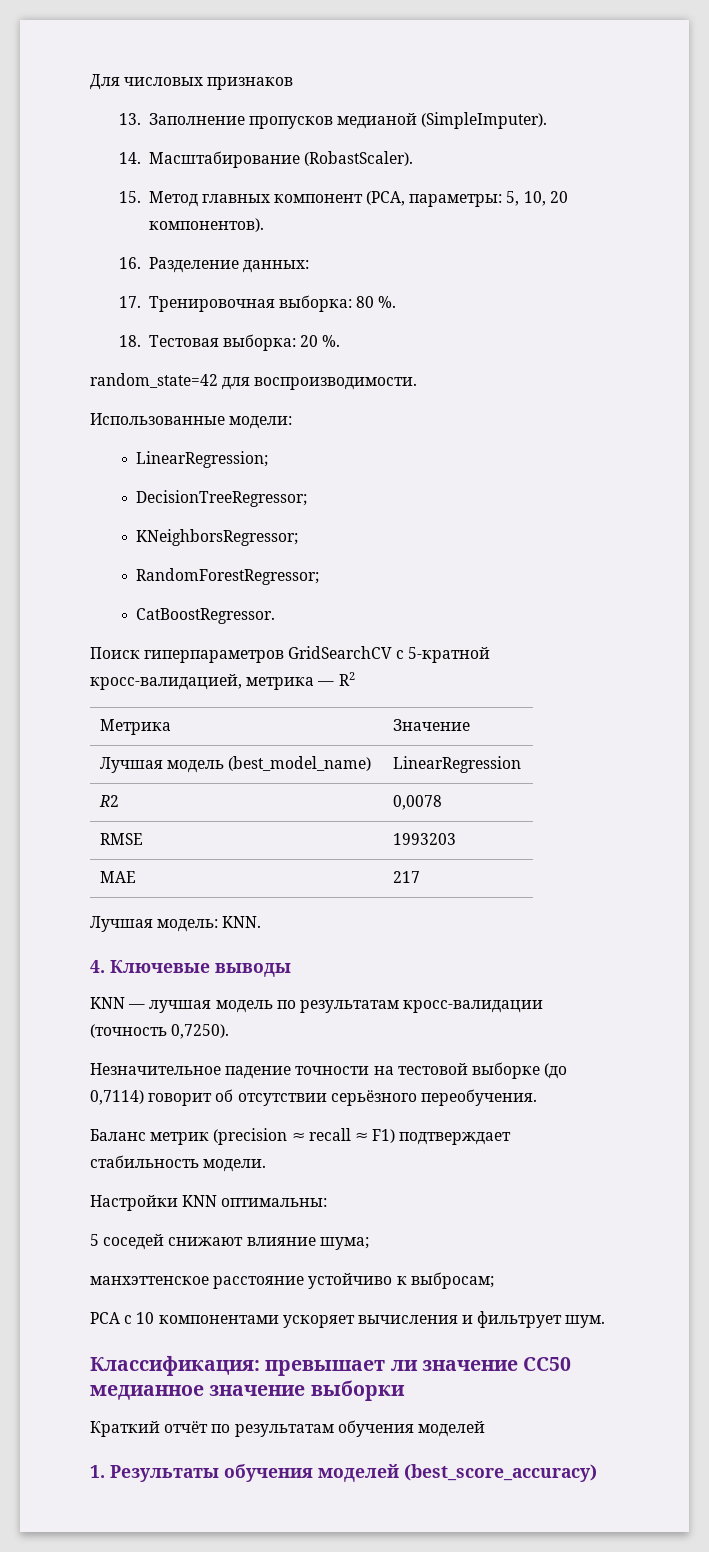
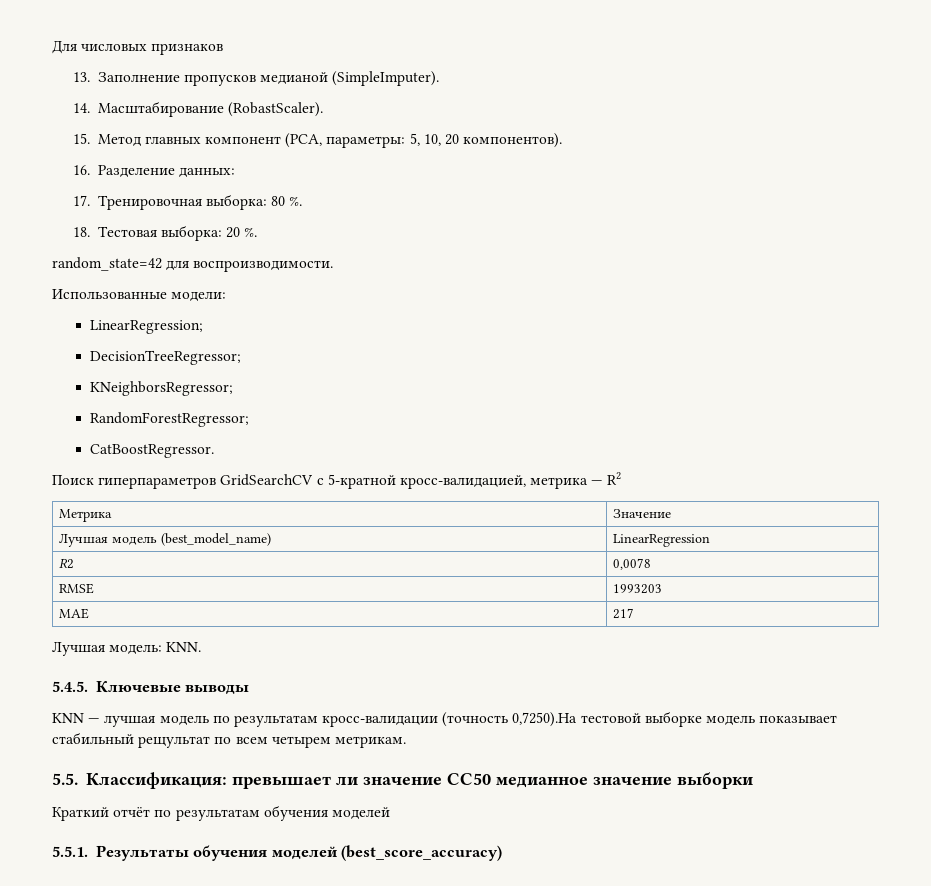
[90,960,105,973] 4. -> [52,681,88,692] 5.4.5.
[171,1024,230,1039] [90,1062,568,1079] [90,1089,537,1106] [90,1128,512,1145] [90,1155,267,1172] [90,1195,328,1211] [90,1234,369,1250] [90,1272,494,1289] [90,1311,606,1328] 0,7250). // Незначительное падение точности на тестовой выборке (до 0,7114) говорит об отсутствии серьёзного переобучения. // Баланс метрик (precision ≈ recall ≈ F1) подтверждает стабильность модели. // Настройки KNN оптимальны: // 5 соседей снижают влияние шума; // манхэттенское расстояние устойчиво к выбросам; // PCA с 10 компонентами ускоряет вычисления и фильтрует шум. // -> [512,711,838,727] [52,732,406,748] [52,773,78,785] 0,7250).На тестовой выборке модель показывает стабильный рещультат по всем четырем метрикам. // 5.5.
[90,1465,105,1478] 1. -> [52,846,88,857] 5.5.1.

